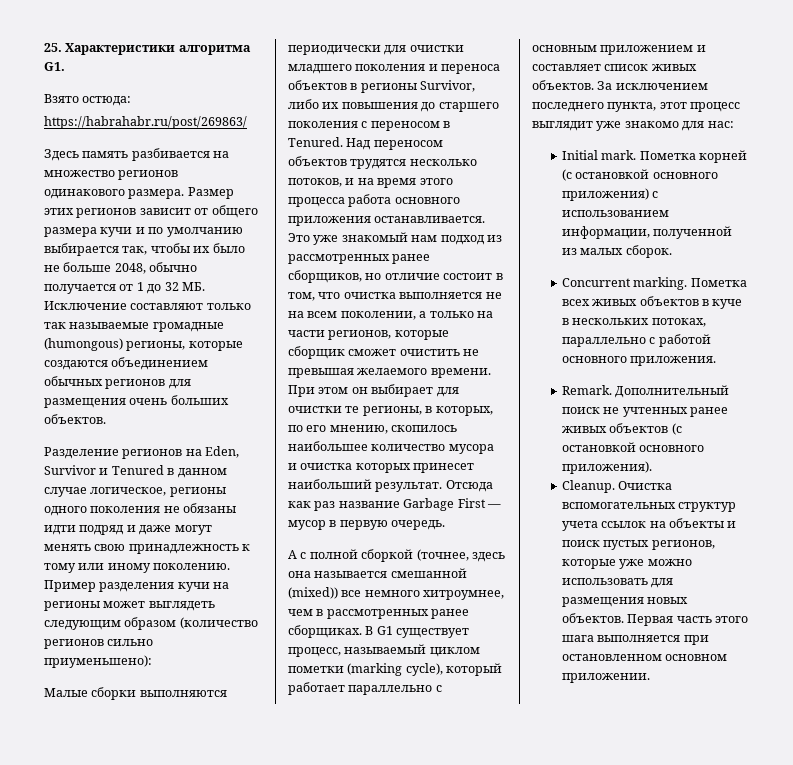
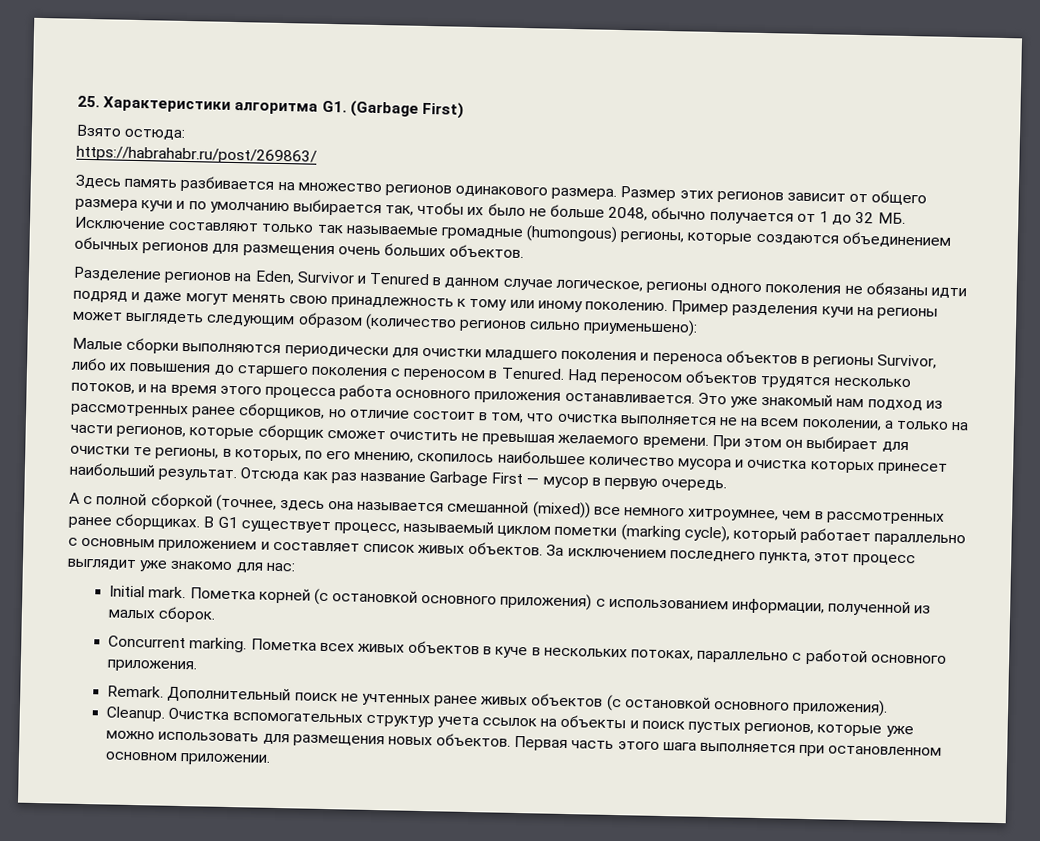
(65, 66) none -> [349,100,464,119] (Garbage First)

